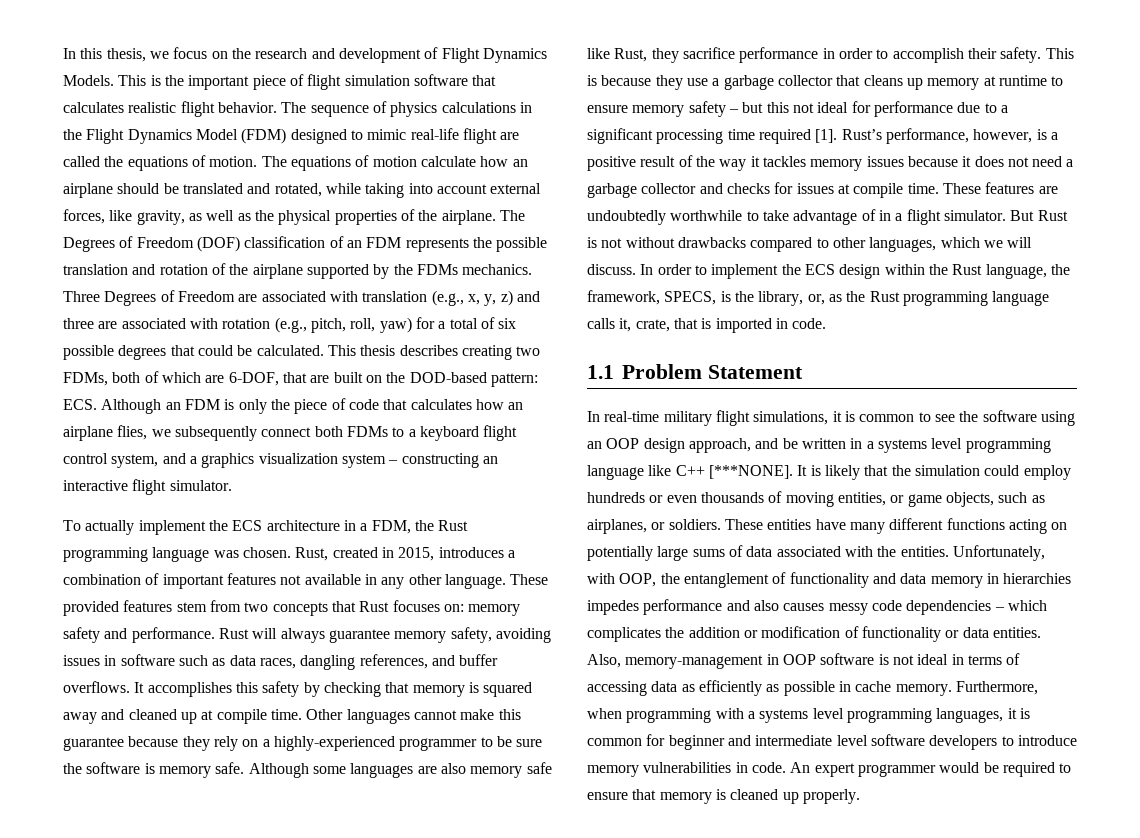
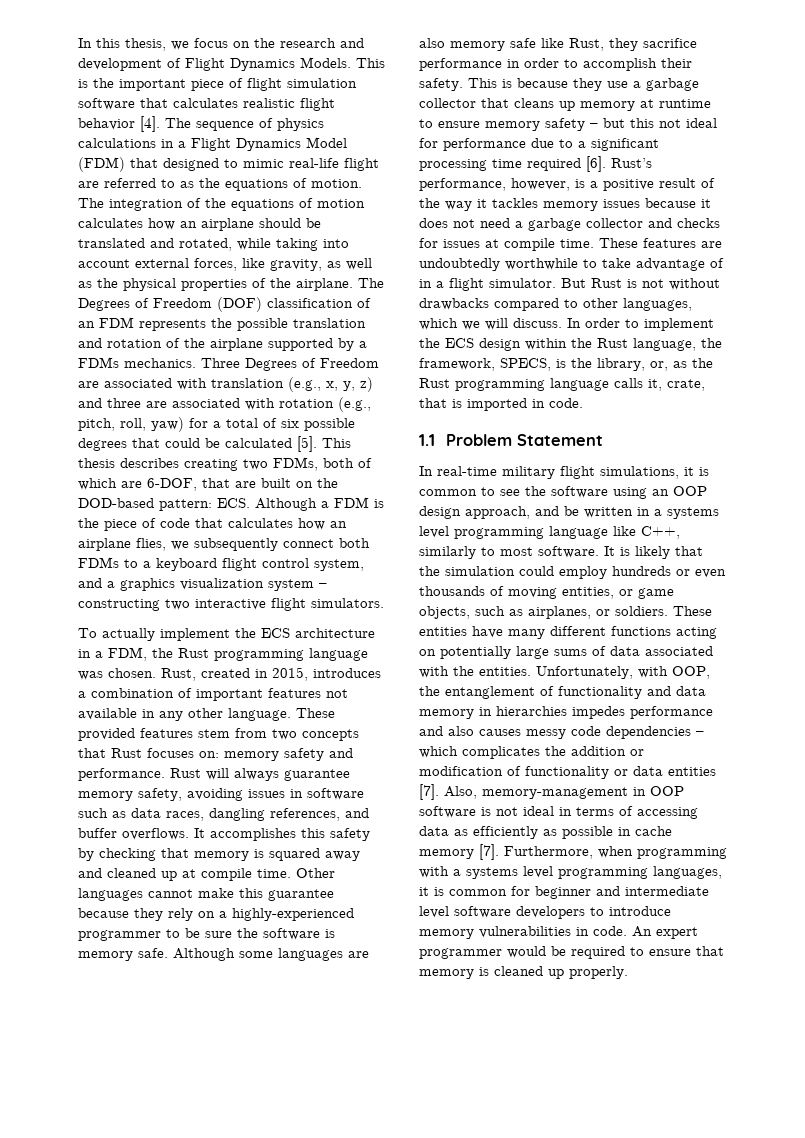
[217,102,277,113] behavior. -> [78,116,160,132] behavior [4].
[63,129,82,140] the -> [178,141,186,148] a
(287, 136) none -> [130,158,158,168] that
[63,156,100,167] called -> [104,178,194,188] referred to as
(287, 161) none -> [109,198,226,211] integration of the
[420,156,476,167] calculate -> [78,218,143,228] calculates
[393,264,413,275] the -> [359,341,367,348] a
[256,345,324,356] calculated. -> [225,436,317,452] calculated [5].
[165,402,181,410] an -> [321,501,329,508] a
[238,399,267,414] only -> (384, 503) none
[482,456,498,464] an -> [165,599,190,610] two
[169,480,232,491] simulator. -> [311,598,384,608] simulators.
[815,129,838,143] [1]. -> [586,156,606,172] [6].
[675,465,793,479] C++ [***NONE]. -> [641,526,680,539] [419,546,599,559] C++, similarly to most software.
[992,627,1041,638] entities. -> [668,767,716,776] [419,784,439,800] entities [7].
[895,684,952,696] memory. -> [419,844,499,860] memory [7].

